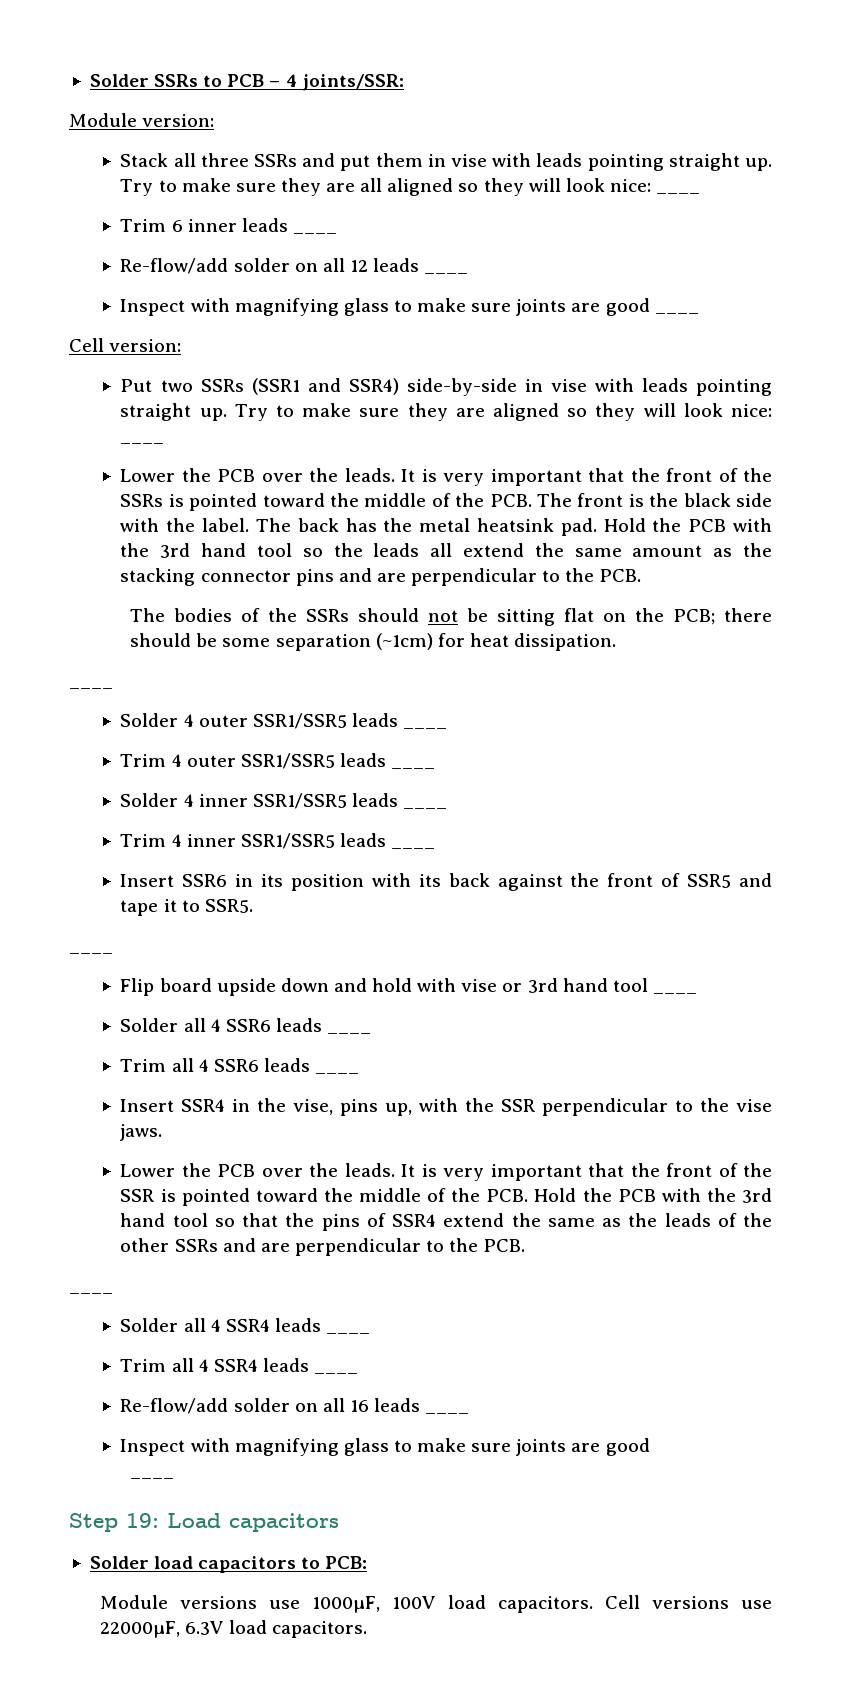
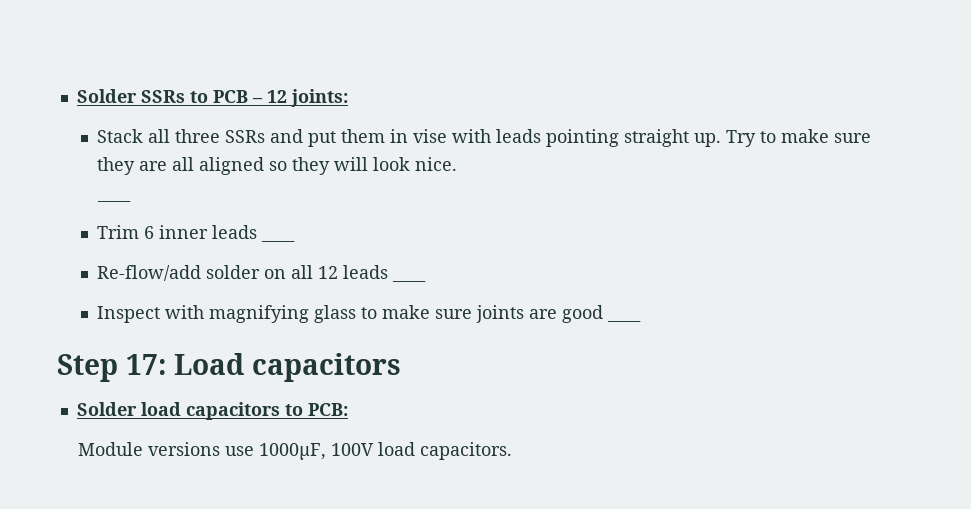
[285,74,404,91] [69,113,215,127] 4 joints/SSR: // Module version: -> [266,89,348,107] 12 joints:
[609,179,651,192] nice: -> [415,157,458,171] nice. //
[69,338,182,352] [120,378,772,396] [120,403,772,421] [120,442,165,444] [120,468,772,486] [120,493,772,511] [120,518,772,536] [120,543,772,558] [120,568,642,586] [130,608,772,626] [130,633,617,651] [69,687,113,689] [120,713,398,729] [403,727,448,729] [120,753,386,769] [391,767,436,769] [120,793,398,809] [403,807,448,809] [120,833,386,849] [391,847,436,849] [120,873,772,891] [120,899,253,916] [69,952,113,954] [120,978,648,996] [653,992,698,994] [120,1018,322,1032] [327,1032,372,1034] [120,1058,310,1072] [315,1072,360,1074] [120,1098,772,1116] [120,1124,163,1141] [120,1163,772,1181] [120,1188,772,1206] [120,1213,773,1231] [120,1238,526,1256] [69,1292,113,1294] [120,1318,321,1332] [326,1332,371,1334] [120,1358,309,1372] [314,1372,359,1374] [120,1398,421,1414] [425,1412,470,1414] [120,1438,650,1456] [130,1477,175,1479] // Cell version: // Put two SSRs (SSR1 and SSR4) side-by-side in vise with leads pointing straight up. Try to make sure they are aligned so they will look nice: ____ // Lower the PCB over the leads. It is very important that the front of the SSRs is pointed toward the middle of the PCB. The front is the black side with the label. The back has the metal heatsink pad. Hold the PCB with the 3rd hand tool so the leads all extend the same amount as the stacking connector pins and are perpendicular to the PCB. // The bodies of the SSRs should not be sitting flat on the PCB; there should be some separation (~1cm) for heat dissipation. // ____ // Solder 4 outer SSR1/SSR5 leads ____ // Trim 4 outer SSR1/SSR5 leads ____ // Solder 4 inner SSR1/SSR5 leads ____ // Trim 4 inner SSR1/SSR5 leads ____ // Insert SSR6 in its position with its back against the front of SSR5 and tape it to SSR5. // ____ // Flip board upside down and hold with vise or 3rd hand tool ____ // Solder all 4 SSR6 leads ____ // Trim all 4 SSR6 leads ____ // Insert SSR4 in the vise, pins up, with the SSR perpendicular to the vise jaws. // Lower the PCB over the leads. It is very important that the front of the SSR is pointed toward the middle of the PCB. Hold the PCB with the 3rd hand tool so that the pins of SSR4 extend the same as the leads of the other SSRs and are perpendicular to the PCB. // ____ // Solder all 4 SSR4 leads ____ // Trim all 4 SSR4 leads ____ // Re-flow/add solder on all 16 leads ____ // Inspect with magnifying glass to make sure joints are good // ____ -> (642, 320) none
[126,1513,159,1528] 19: -> [125,354,167,375] 17:
[604,1595,773,1609] [99,1620,367,1638] Cell versions use 22000µF, 6.3V load capacitors. -> (512, 451) none

